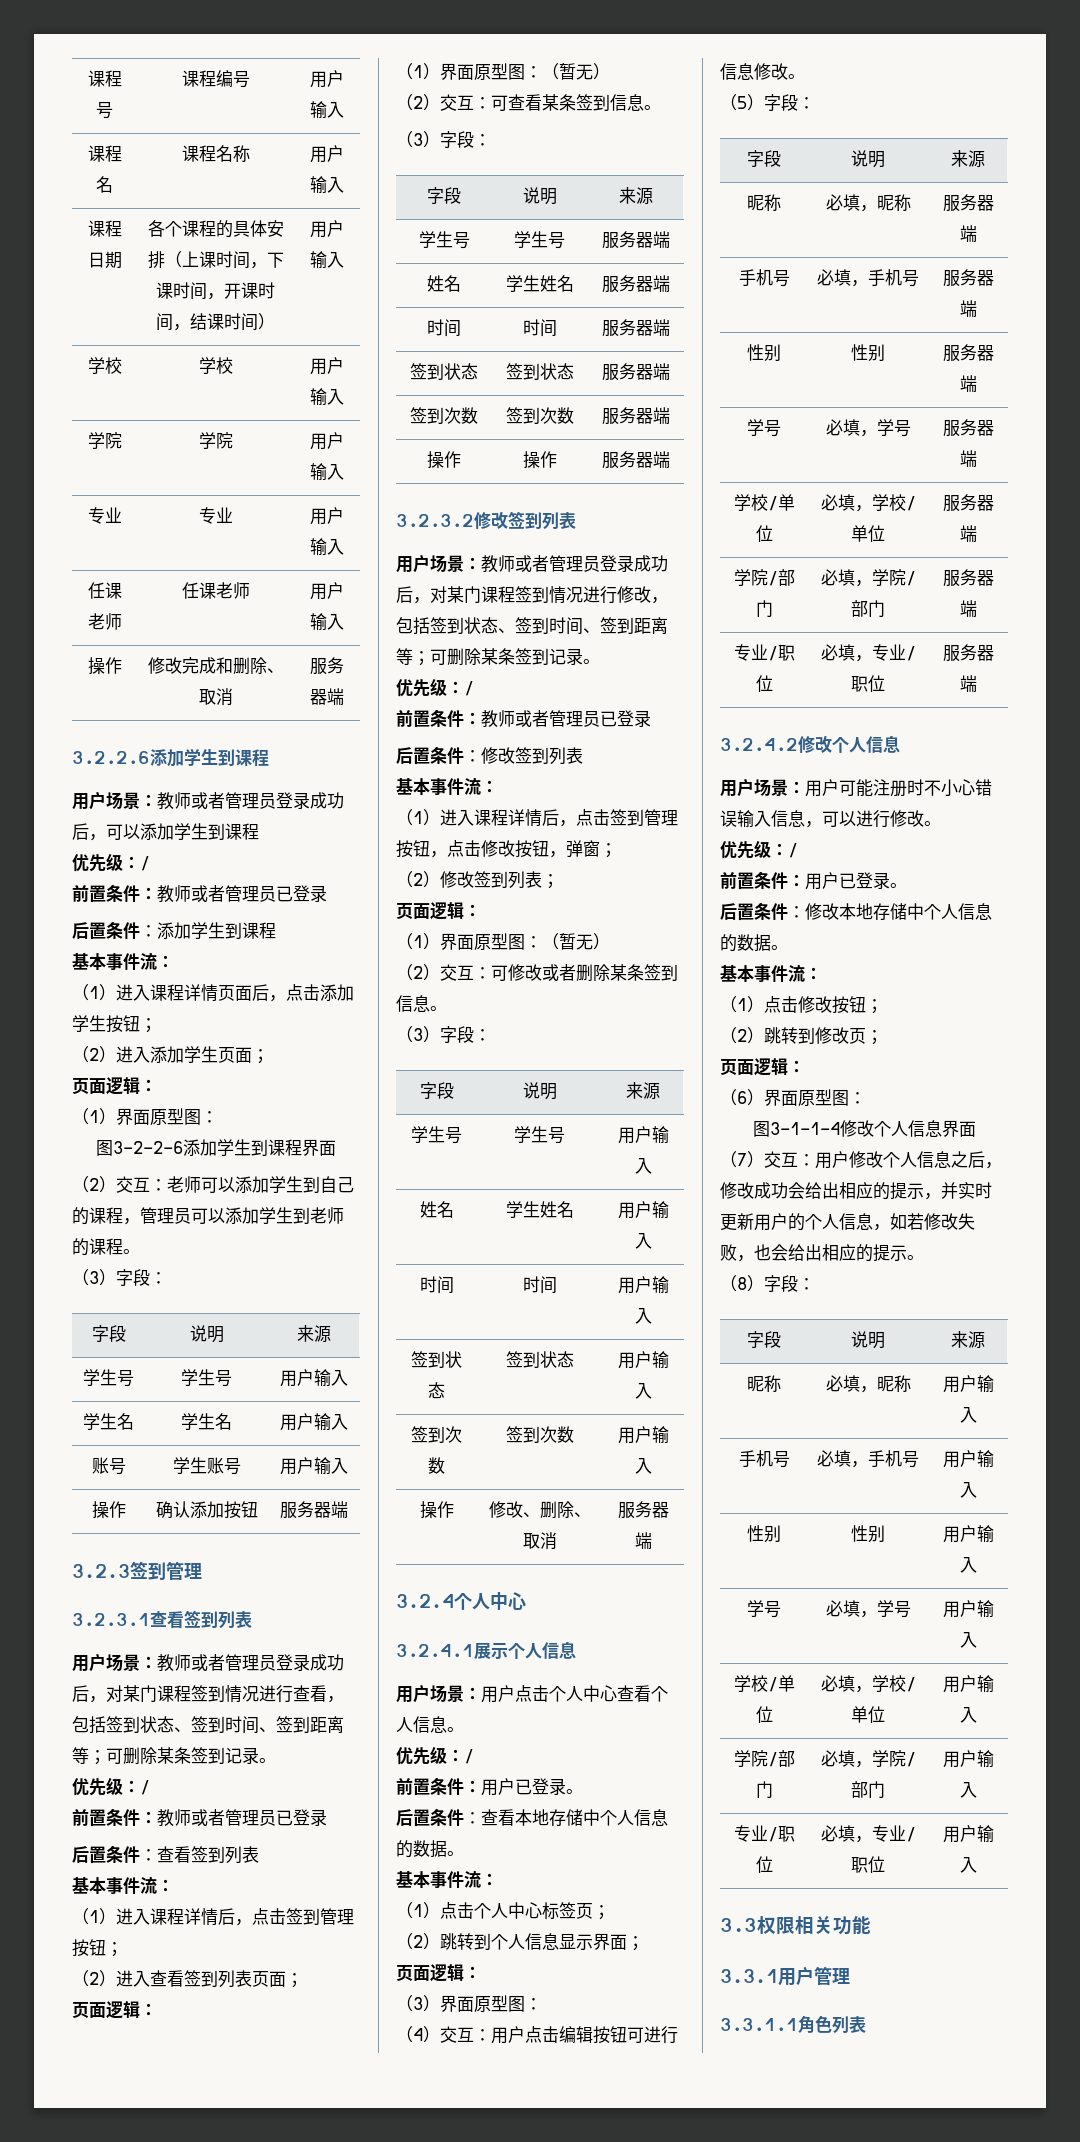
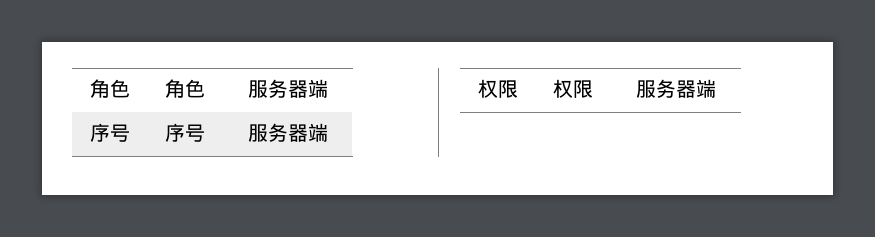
[87,70,122,87] [96,102,113,119] [181,70,250,88] [310,70,344,88] [310,101,344,119] [87,145,122,162] [96,176,113,193] [181,145,250,162] [310,145,344,163] [310,176,344,194] [87,220,122,237] [87,251,122,269] [147,220,284,238] [147,251,284,269] [156,282,275,300] [156,313,275,331] [310,220,344,238] [310,251,344,269] [87,357,122,374] [198,357,233,374] [310,357,344,375] [310,388,344,406] [87,432,122,449] [198,432,233,449] [310,432,344,450] [310,463,344,481] [87,507,122,524] [198,507,233,524] [310,507,344,525] [310,538,344,556] [87,582,122,599] [87,613,122,630] [181,582,250,599] [310,582,344,600] [310,613,344,631] [87,657,122,675] [147,657,284,675] [198,688,233,706] [310,657,344,675] [310,688,344,705] [72,748,269,767] [72,791,344,810] [72,823,259,841] [72,853,150,872] [72,884,327,903] [72,921,276,940] [72,953,174,970] [72,984,354,1002] [72,1015,157,1033] [72,1046,269,1064] [72,1077,157,1095] [72,1108,218,1125] [96,1139,336,1156] [72,1176,354,1193] [72,1207,344,1225] [72,1238,140,1256] [72,1269,167,1286] [91,1325,126,1342] [189,1325,224,1343] [297,1325,331,1343] [83,1369,134,1387] [181,1369,232,1387] [280,1369,348,1387] [83,1413,134,1430] [181,1413,232,1430] [280,1413,348,1431] [91,1457,126,1475] [172,1457,241,1475] [280,1457,348,1475] [91,1501,126,1519] [155,1501,258,1519] [280,1501,348,1519] [72,1561,202,1581] [72,1610,252,1629] [72,1653,344,1672] [72,1685,344,1703] [72,1716,344,1734] [72,1747,276,1765] [72,1777,150,1796] [72,1808,327,1827] [72,1845,259,1864] [72,1877,174,1894] [72,1908,354,1926] [72,1939,123,1957] [72,1970,303,1988] [72,2001,157,2019] [396,63,610,80] [396,94,661,111] [396,131,491,148] [427,187,461,204] [522,187,557,205] [618,187,653,205] [418,231,470,249] [514,231,565,249] [601,231,670,249] [427,275,461,292] [505,275,574,292] [601,275,670,293] [427,319,461,337] [522,319,557,337] [601,319,670,337] [410,363,478,380] [505,363,574,380] [601,363,670,381] [410,407,478,424] [505,407,574,424] [601,407,670,425] [427,451,461,469] [522,451,557,469] [601,451,670,469] [396,511,576,530] [396,554,668,573] [396,586,668,604] [396,617,668,635] [396,648,600,666] [396,678,474,697] [396,709,651,728] [396,746,583,765] [396,778,498,795] [396,809,678,827] [396,840,617,858] [396,871,559,889] [396,902,481,920] [396,933,610,950] [396,964,678,982] [396,995,447,1012] [396,1026,491,1043] [419,1082,454,1099] [522,1082,557,1100] [626,1082,660,1100] [411,1126,462,1144] [514,1126,565,1144] [617,1126,669,1144] [634,1158,652,1174] [419,1201,454,1218] [505,1201,574,1218] [617,1201,669,1219] [634,1233,652,1249] [419,1276,454,1294] [522,1276,557,1294] [617,1276,669,1294] [634,1308,652,1324] [411,1351,462,1368] [428,1382,445,1399] [505,1351,574,1368] [617,1351,669,1369] [634,1383,652,1399] [411,1426,462,1443] [428,1457,445,1474] [505,1426,574,1443] [617,1426,669,1444] [634,1458,652,1474] [419,1501,454,1519] [488,1501,591,1519] [522,1532,557,1550] [617,1501,669,1519] [634,1532,652,1549] [396,1592,526,1610] [396,1641,576,1659] [396,1684,668,1703] [396,1716,464,1733] [396,1746,474,1765] [396,1777,583,1796] [396,1808,668,1827] [396,1840,464,1858] [396,1871,498,1888] [396,1902,610,1920] [396,1933,644,1951] [396,1964,481,1982] [396,1995,542,2012] [396,2026,678,2044] [720,63,805,80] [720,94,815,111] [747,150,781,167] [851,150,885,168] [951,150,985,168] [747,194,781,211] [825,194,911,212] [942,194,994,212] [959,225,977,242] [738,269,790,287] [817,269,919,287] [942,269,994,287] [959,300,977,317] [747,344,781,362] [851,344,885,362] [942,344,994,362] [959,375,977,392] [747,419,781,437] [825,419,911,437] [942,419,994,437] [959,450,977,467] [733,494,795,511] [755,525,773,542] [820,494,916,512] [851,525,885,542] [942,494,994,512] [959,525,977,542] [733,569,795,586] [755,600,773,617] [820,569,916,587] [851,600,885,617] [942,569,994,587] [959,600,977,617] [733,644,795,661] [755,675,773,692] [820,644,916,662] [851,675,885,692] [942,644,994,662] [959,675,977,692] [720,735,900,753] [720,778,992,797] [720,810,941,828] [720,840,798,859] [720,871,907,890] [720,902,992,921] [720,934,788,952] [720,965,822,982] [720,996,883,1014] [720,1027,883,1045] [720,1058,805,1076] [720,1089,866,1106] [752,1120,976,1137] [720,1151,1002,1169] [720,1182,992,1200] [720,1213,975,1231] [720,1244,924,1262] [720,1275,815,1292] [747,1331,781,1348] [851,1331,885,1349] [951,1331,985,1349] [747,1375,781,1392] [825,1375,911,1393] [942,1375,994,1393] [959,1407,977,1423] [738,1450,790,1468] [817,1450,919,1468] [942,1450,994,1468] [959,1482,977,1498] [747,1525,781,1543] [851,1525,885,1543] [942,1525,994,1543] [959,1557,977,1573] [747,1600,781,1618] [825,1600,911,1618] [942,1600,994,1618] [959,1632,977,1648] [733,1675,795,1692] [755,1706,773,1723] [820,1675,916,1693] [851,1706,885,1723] [942,1675,994,1693] [959,1707,977,1723] [733,1750,795,1767] [755,1781,773,1798] [820,1750,916,1768] [851,1781,885,1798] [942,1750,994,1768] [959,1782,977,1798] [733,1825,795,1842] [755,1856,773,1873] [820,1825,916,1843] [851,1856,885,1873] [942,1825,994,1843] [959,1857,977,1873] [720,1916,871,1935] [720,1966,850,1986] [720,2015,866,2034] 课程号 | 课程编号 | 用户输入 // 课程名 | 课程名称 | 用户输入 // 课程日期 | 各个课程的具体安排（上课时间，下课时间，开课时间，结课时间） | 用户输入 // 学校 | 学校 | 用户输入 // 学院 | 学院 | 用户输入 // 专业 | 专业 | 用户输入 // 任课老师 | 任课老师 | 用户输入 // 操作 | 修改完成和删除、取消 | 服务器端 // 3.2.2.6添加学生到课程 // 用户场景：教师或者管理员登录成功后，可以添加学生到课程 // 优先级：/ // 前置条件：教师或者管理员已登录 // 后置条件：添加学生到课程 // 基本事件流： // （1）进入课程详情页面后，点击添加学生按钮； // （2）进入添加学生页面； // 页面逻辑： // （1）界面原型图： // 图3-2-2-6添加学生到课程界面 // （2）交互：老师可以添加学生到自己的课程，管理员可以添加学生到老师的课程。 // （3）字段： // 字段 | 说明 | 来源 // 学生号 | 学生号 | 用户输入 // 学生名 | 学生名 | 用户输入 // 账号 | 学生账号 | 用户输入 // 操作 | 确认添加按钮 | 服务器端 // 3.2.3签到管理 // 3.2.3.1查看签到列表 // 用户场景：教师或者管理员登录成功后，对某门课程签到情况进行查看，包括签到状态、签到时间、签到距离等；可删除某条签到记录。 // 优先级：/ // 前置条件：教师或者管理员已登录 // 后置条件：查看签到列表 // 基本事件流： // （1）进入课程详情后，点击签到管理按钮； // （2）进入查看签到列表页面； // 页面逻辑： // （1）界面原型图：（暂无） // （2）交互：可查看某条签到信息。 // （3）字段： // 字段 | 说明 | 来源 // 学生号 | 学生号 | 服务器端 // 姓名 | 学生姓名 | 服务器端 // 时间 | 时间 | 服务器端 // 签到状态 | 签到状态 | 服务器端 // 签到次数 | 签到次数 | 服务器端 // 操作 | 操作 | 服务器端 // 3.2.3.2修改签到列表 // 用户场景：教师或者管理员登录成功后，对某门课程签到情况进行修改，包括签到状态、签到时间、签到距离等；可删除某条签到记录。 // 优先级：/ // 前置条件：教师或者管理员已登录 // 后置条件：修改签到列表 // 基本事件流： // （1）进入课程详情后，点击签到管理按钮，点击修改按钮，弹窗； // （2）修改签到列表； // 页面逻辑： // （1）界面原型图：（暂无） // （2）交互：可修改或者删除某条签到信息。 // （3）字段： // 字段 | 说明 | 来源 // 学生号 | 学生号 | 用户输入 // 姓名 | 学生姓名 | 用户输入 // 时间 | 时间 | 用户输入 // 签到状态 | 签到状态 | 用户输入 // 签到次数 | 签到次数 | 用户输入 // 操作 | 修改、删除、取消 | 服务器端 // 3.2.4个人中心 // 3.2.4.1展示个人信息 // 用户场景：用户点击个人中心查看个人信息。 // 优先级：/ // 前置条件：用户已登录。 // 后置条件：查看本地存储中个人信息的数据。 // 基本事件流： // （1）点击个人中心标签页； // （2）跳转到个人信息显示界面； // 页面逻辑： // （3）界面原型图： // （4）交互：用户点击编辑按钮可进行信息修改。 // （5）字段： // 字段 | 说明 | 来源 // 昵称 | 必填，昵称 | 服务器端 // 手机号 | 必填，手机号 | 服务器端 // 性别 | 性别 | 服务器端 // 学号 | 必填，学号 | 服务器端 // 学校/单位 | 必填，学校/单位 | 服务器端 // 学院/部门 | 必填，学院/部门 | 服务器端 // 专业/职位 | 必填，专业/职位 | 服务器端 // 3.2.4.2修改个人信息 // 用户场景：用户可能注册时不小心错误输入信息，可以进行修改。 // 优先级：/ // 前置条件：用户已登录。 // 后置条件：修改本地存储中个人信息的数据。 // 基本事件流： // （1）点击修改按钮； // （2）跳转到修改页； // 页面逻辑： // （6）界面原型图： // 图3-1-1-4修改个人信息界面 // （7）交互：用户修改个人信息之后，修改成功会给出相应的提示，并实时更新用户的个人信息，如若修改失败，也会给出相应的提示。 // （8）字段： // 字段 | 说明 | 来源 // 昵称 | 必填，昵称 | 用户输入 // 手机号 | 必填，手机号 | 用户输入 // 性别 | 性别 | 用户输入 // 学号 | 必填，学号 | 用户输入 // 学校/单位 | 必填，学校/单位 | 用户输入 // 学院/部门 | 必填，学院/部门 | 用户输入 // 专业/职位 | 必填，专业/职位 | 用户输入 // 3.3权限相关功能 // 3.3.1用户管理 // 3.3.1.1角色列表 -> [90,79,130,98] [165,79,205,98] [247,79,328,98] [90,123,130,142] [165,123,205,142] [247,123,328,142] [478,79,518,98] [553,79,593,98] [635,79,716,98] 角色 | 角色 | 服务器端 // 序号 | 序号 | 服务器端 // 权限 | 权限 | 服务器端

